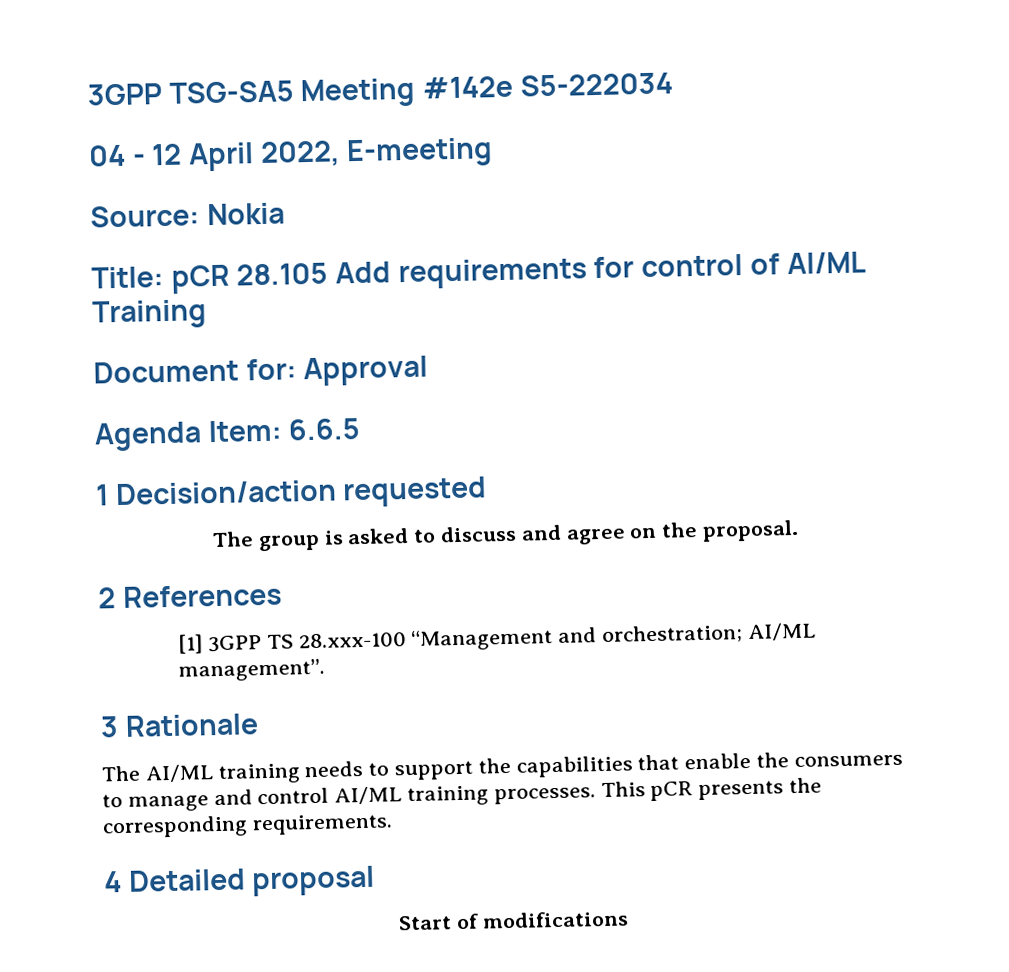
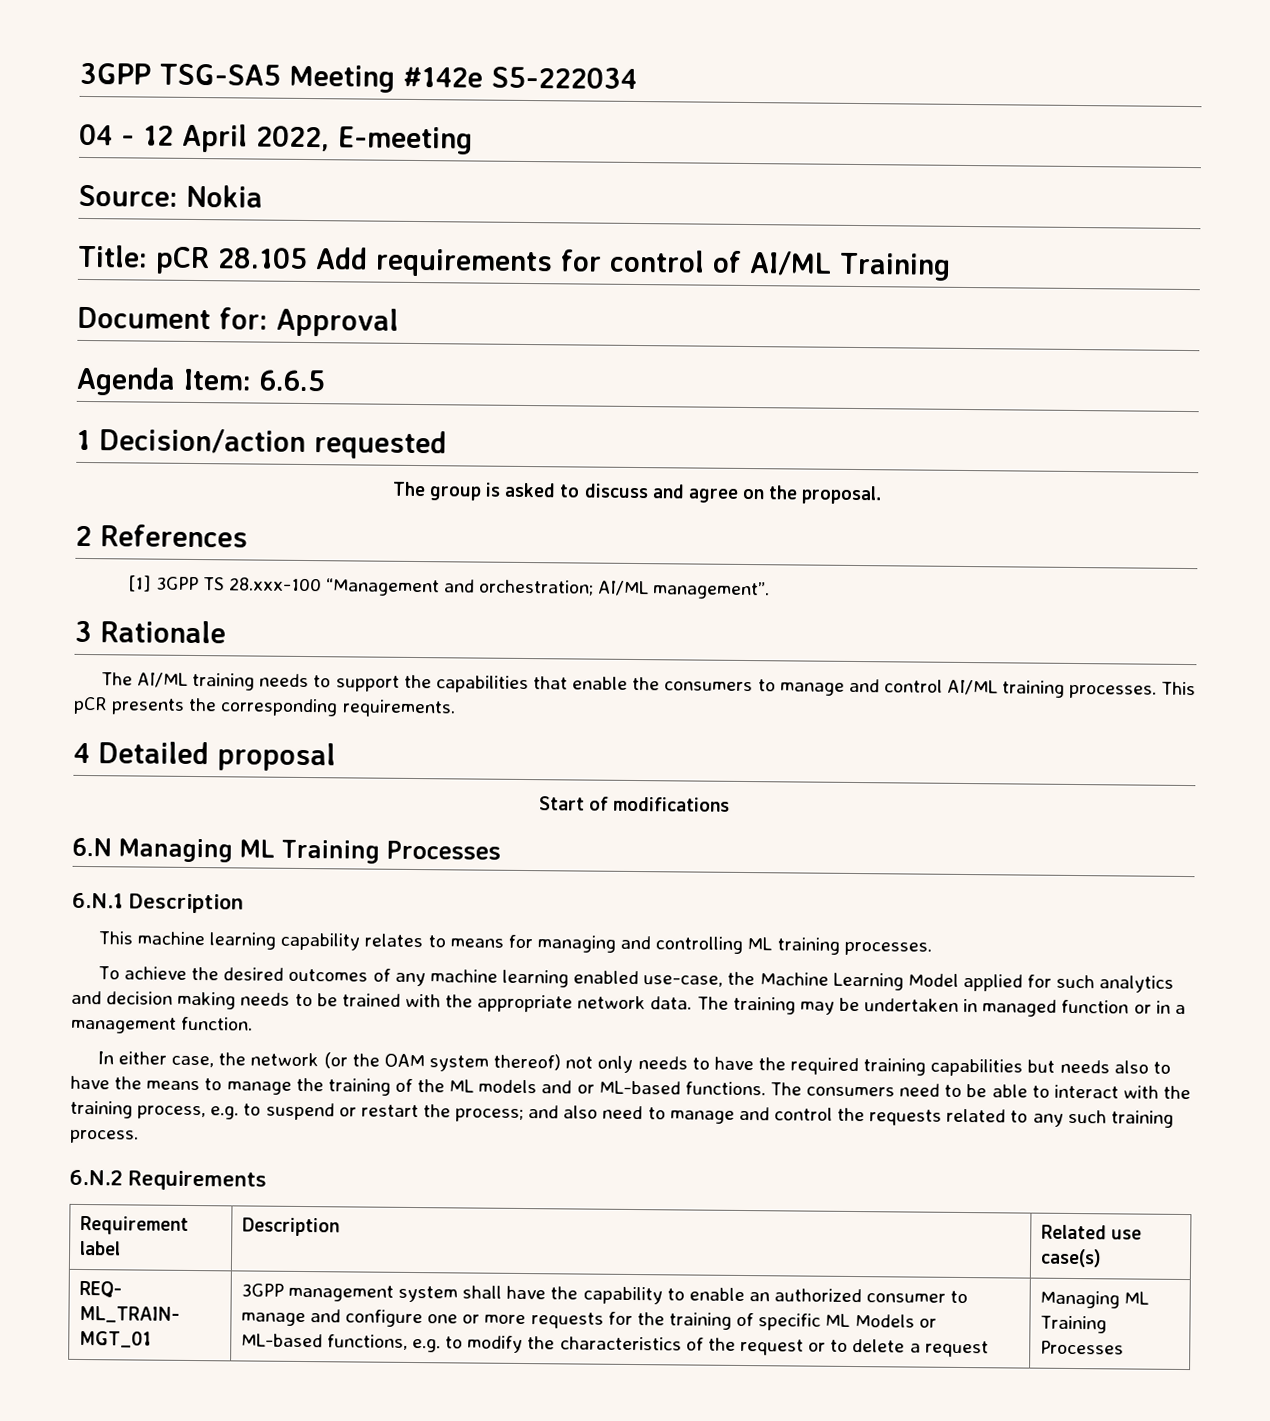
(629, 919) none -> [72,837,501,864] [72,892,244,914] [97,931,932,956] [97,966,1175,993] [71,990,1186,1017] [71,1016,254,1034] [96,1051,1171,1077] [70,1075,1192,1100] [70,1100,1174,1128] [70,1129,139,1144] [69,1169,267,1191] [79,1215,189,1235] [79,1240,121,1256] [241,1217,340,1237] [1040,1224,1142,1240] [1039,1248,1102,1268] [78,1280,122,1298] [78,1305,180,1323] [78,1330,152,1348] [240,1283,969,1305] [240,1309,937,1331] [240,1333,989,1358] [1039,1290,1149,1309] [1039,1315,1107,1334] [1039,1340,1124,1355] // 6.N Managing ML Training Processes // 6.N.1 Description // This machine learning capability relates to means for managing and controlling ML training processes. // To achieve the desired outcomes of any machine learning enabled use-case, the Machine Learning Model applied for such analytics and decision making needs to be trained with the appropriate network data. The training may be undertaken in managed function or in a management function. // In either case, the network (or the OAM system thereof) not only needs to have the required training capabilities but needs also to have the means to manage the training of the ML models and or ML-based functions. The consumers need to be able to interact with the training process, e.g. to suspend or restart the process; and also need to manage and control the requests related to any such training process. // 6.N.2 Requirements // Requirement label | Description | Related use case(s) // REQ- ML_TRAIN- MGT_01 | 3GPP management system shall have the capability to enable an authorized consumer to manage and configure one or more requests for the training of specific ML Models or ML-based functions, e.g. to modify the characteristics of the request or to delete a request | Managing ML Training Processes

